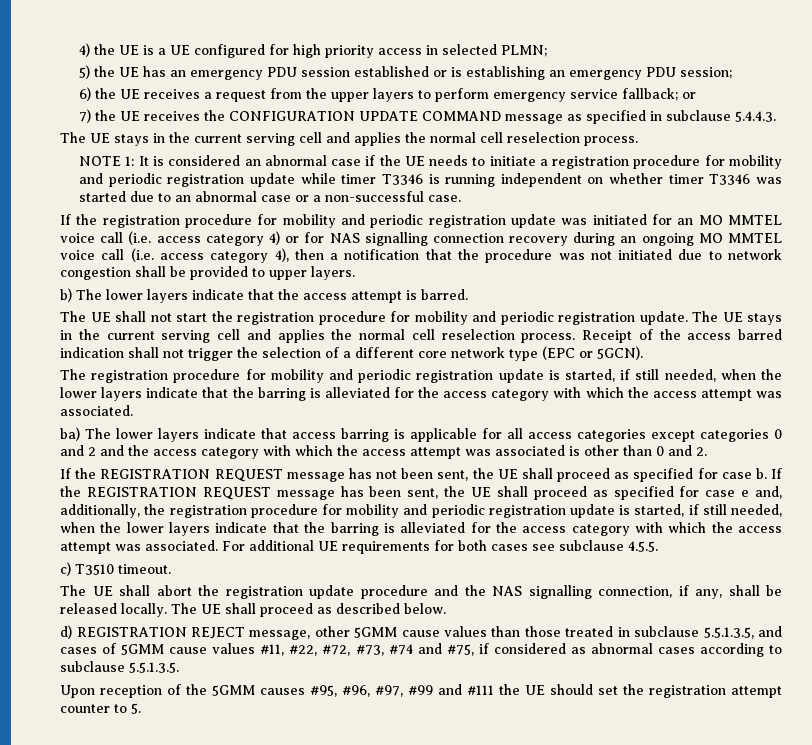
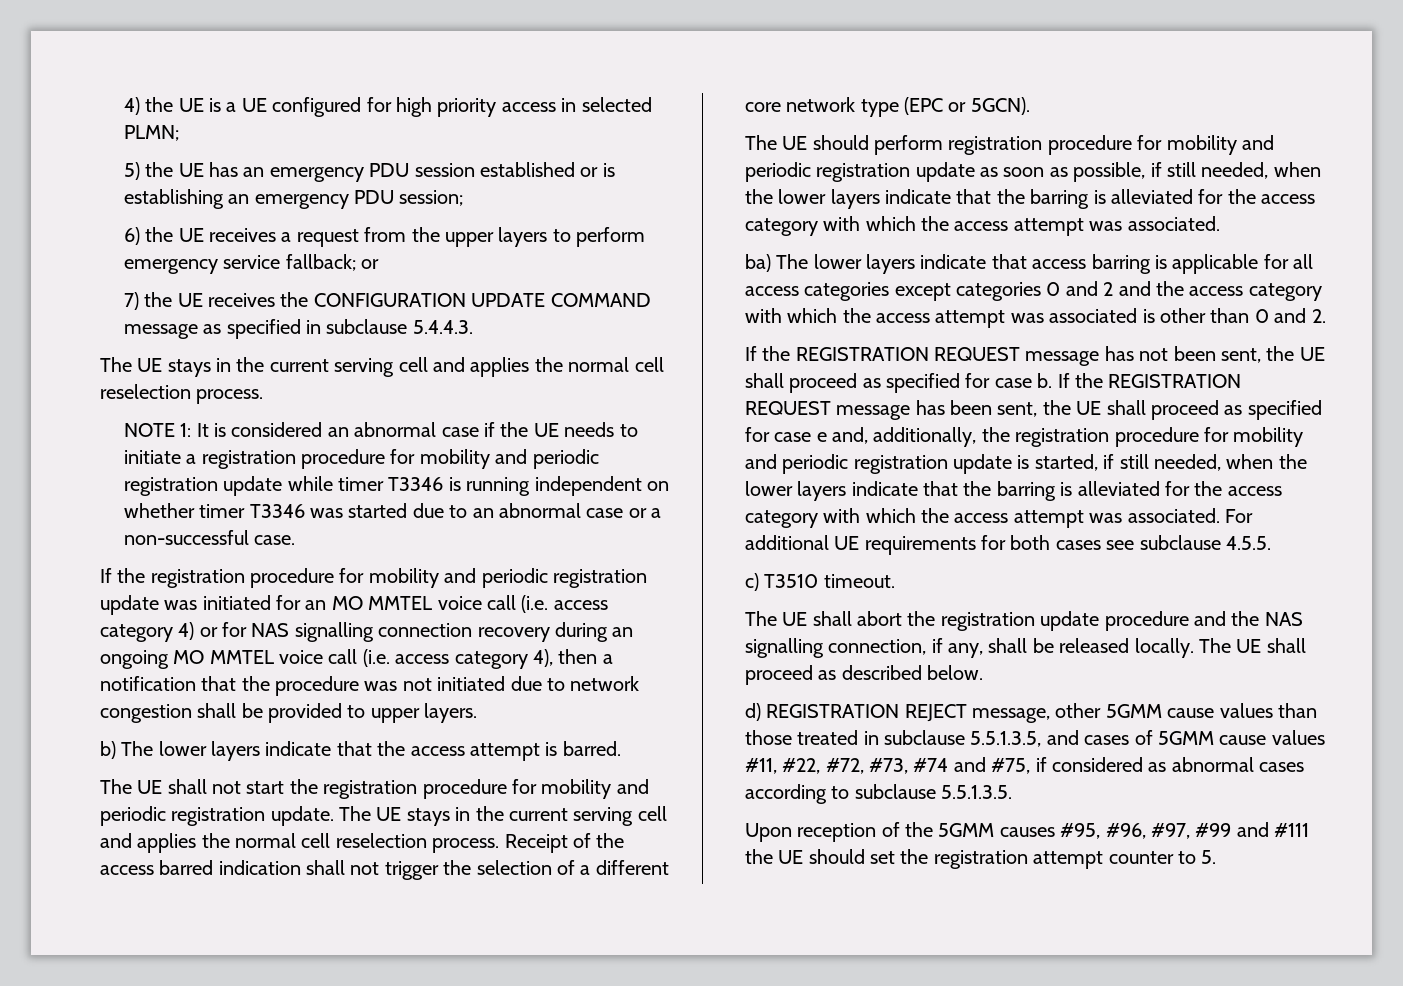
[91,369,616,383] registration procedure for mobility and periodic registration update is started, -> [782,135,1275,155] [744,162,1146,182] UE should perform registration procedure for mobility and periodic registration update as soon as possible,

